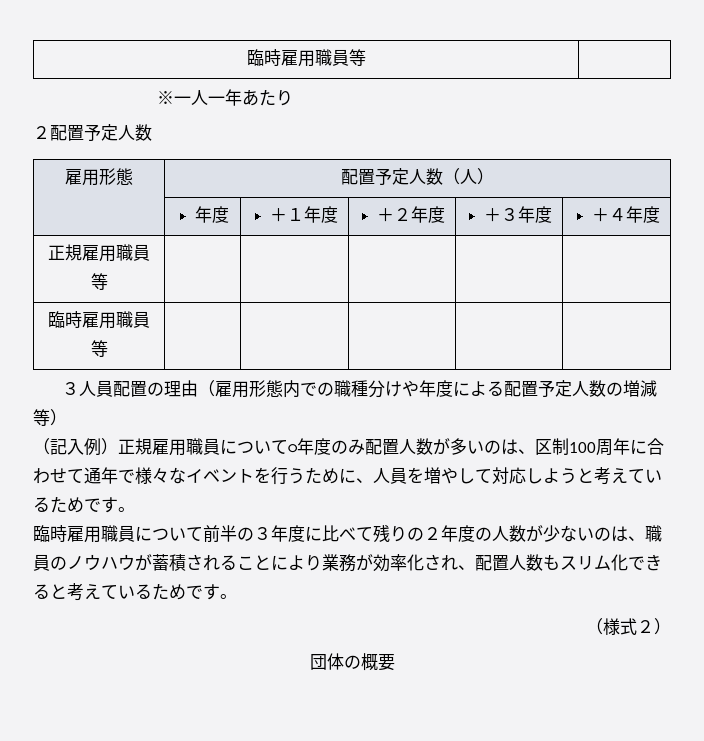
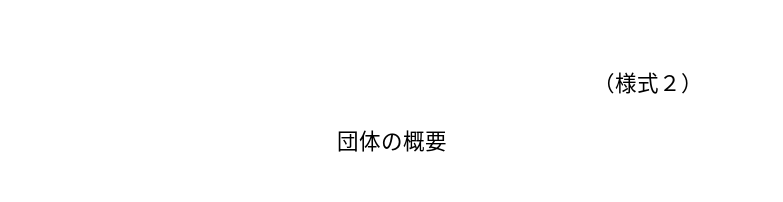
[246,49,366,67] [156,89,293,106] [33,124,152,141] [65,168,133,186] [341,168,494,185] [194,206,229,223] [269,206,338,223] [377,206,446,223] [484,206,553,223] [591,206,660,223] [48,244,150,262] [90,273,108,290] [48,311,150,329] [90,340,108,357] [61,380,657,398] [33,409,67,426] [33,438,664,456] [33,467,662,485] [33,496,135,513] [33,525,662,543] [33,554,662,572] [33,583,237,601] 臨時雇用職員等 | // ※一人一年あたり // ２配置予定人数 // 雇用形態 | 配置予定人数（人） // | 年度 | ＋１年度 | ＋２年度 | ＋３年度 | ＋４年度 // 正規雇用職員等 | | | | | // 臨時雇用職員等 | | | | | // ３人員配置の理由（雇用形態内での職種分けや年度による配置予定人数の増減等） // （記入例）正規雇用職員について○年度のみ配置人数が多いのは、区制100周年に合わせて通年で様々なイベントを行うために、人員を増やして対応しようと考えているためです。 // 臨時雇用職員について前半の３年度に比べて残りの２年度の人数が少ないのは、職員のノウハウが蓄積されることにより業務が効率化され、配置人数もスリム化できると考えているためです。 // -> (593, 83) none

